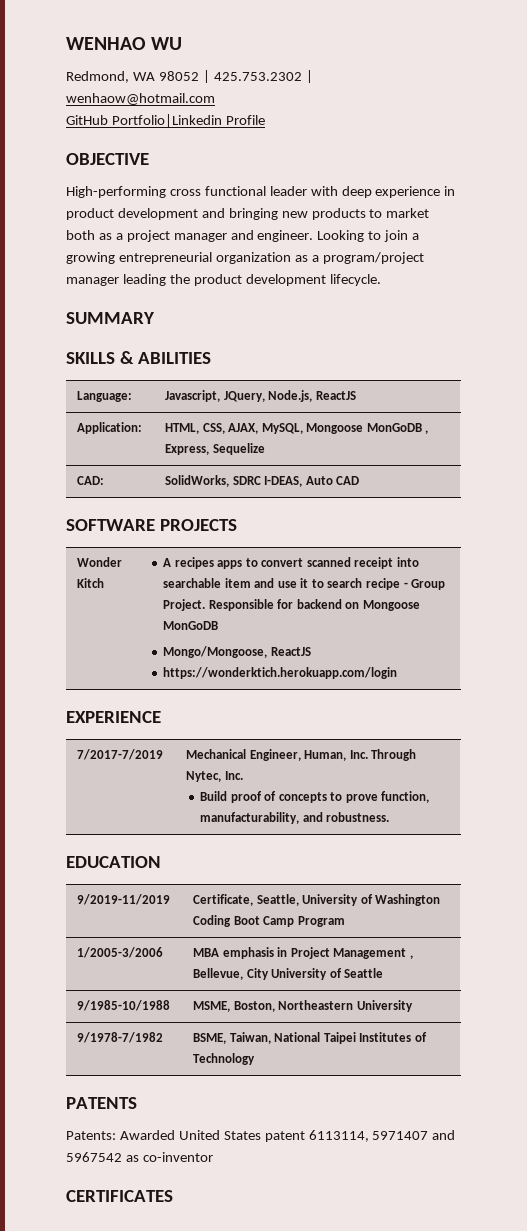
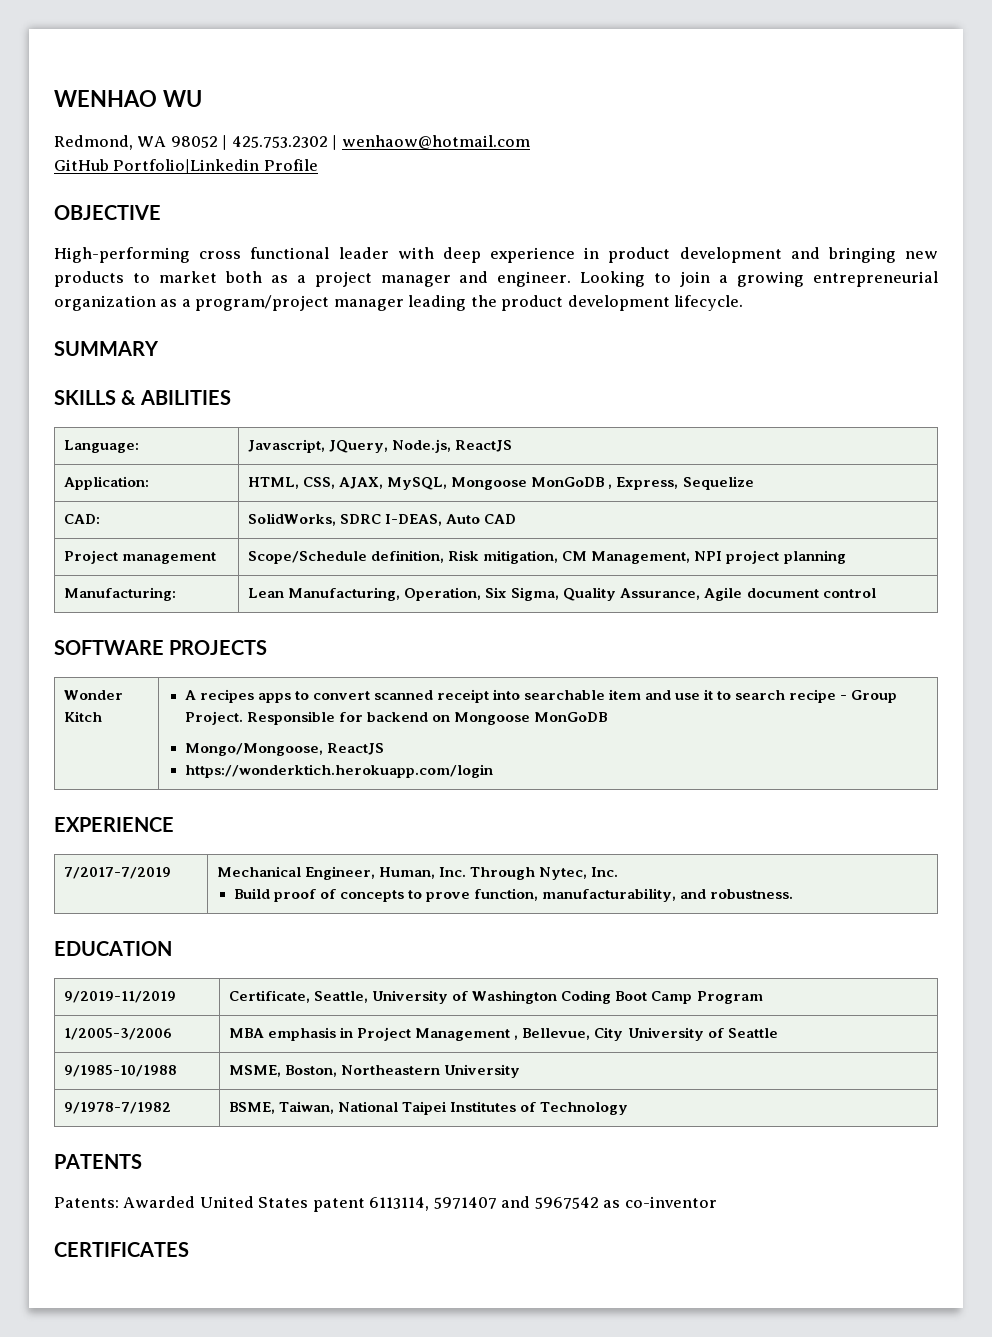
(360, 480) none -> [64,550,217,564] [248,550,846,564] [64,587,177,601] [248,587,876,601] // Project management | Scope/Schedule definition, Risk mitigation, CM Management, NPI project planning // Manufacturing: | Lean Manufacturing, Operation, Six Sigma, Quality Assurance, Agile document control

